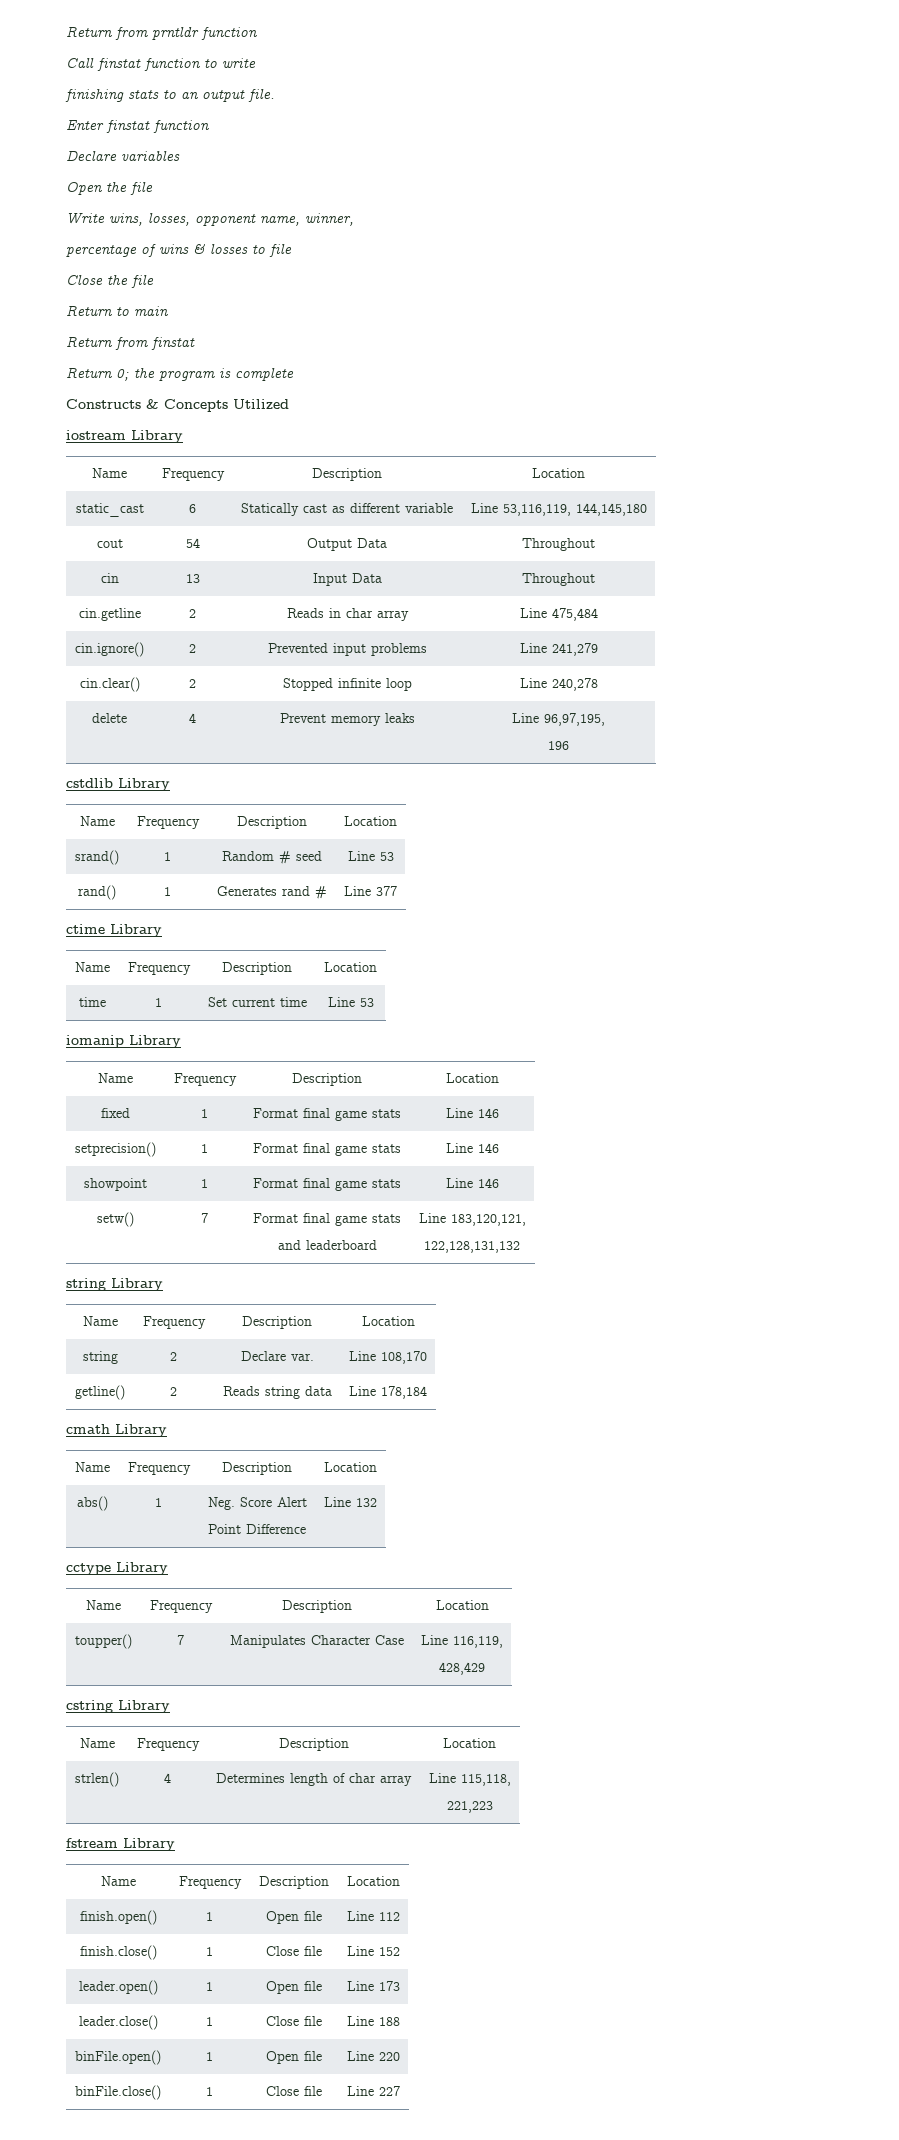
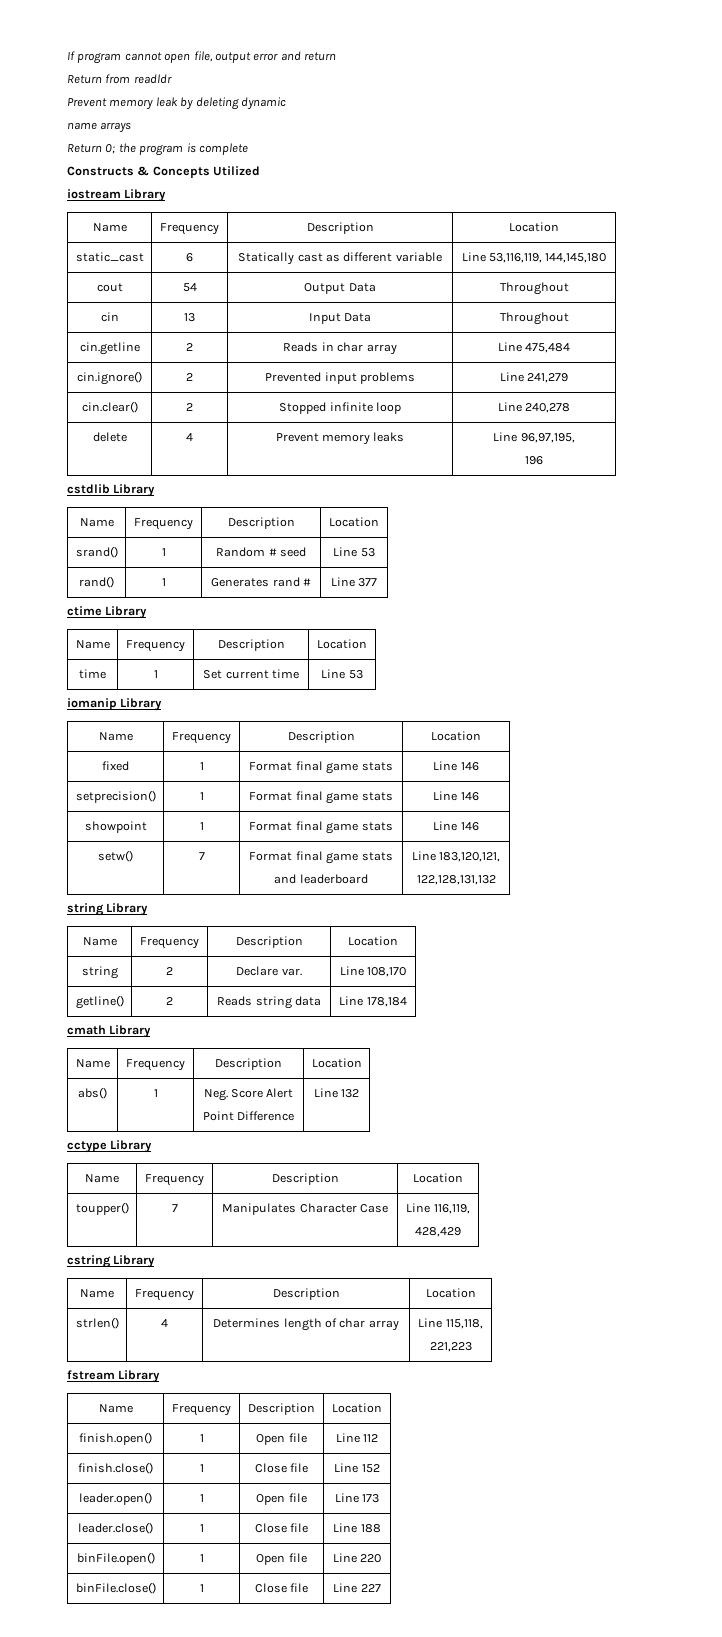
[66,26,258,40] [66,58,256,71] [65,89,275,102] [66,120,210,133] [66,150,180,161] [66,182,153,195] [66,212,354,226] [66,244,292,257] [66,275,154,288] [66,305,169,316] [66,336,195,350] Return from prntldr function // Call finstat function to write // finishing stats to an output file. // Enter finstat function // Declare variables // Open the file // Write wins, losses, opponent name, winner, // percentage of wins & losses to file // Close the file // Return to main // Return from finstat -> [67,51,336,64] [67,74,172,84] [67,97,286,110] [67,122,132,133] If program cannot open file, output error and return // Return from readldr // Prevent memory leak by deleting dynamic // name arrays

